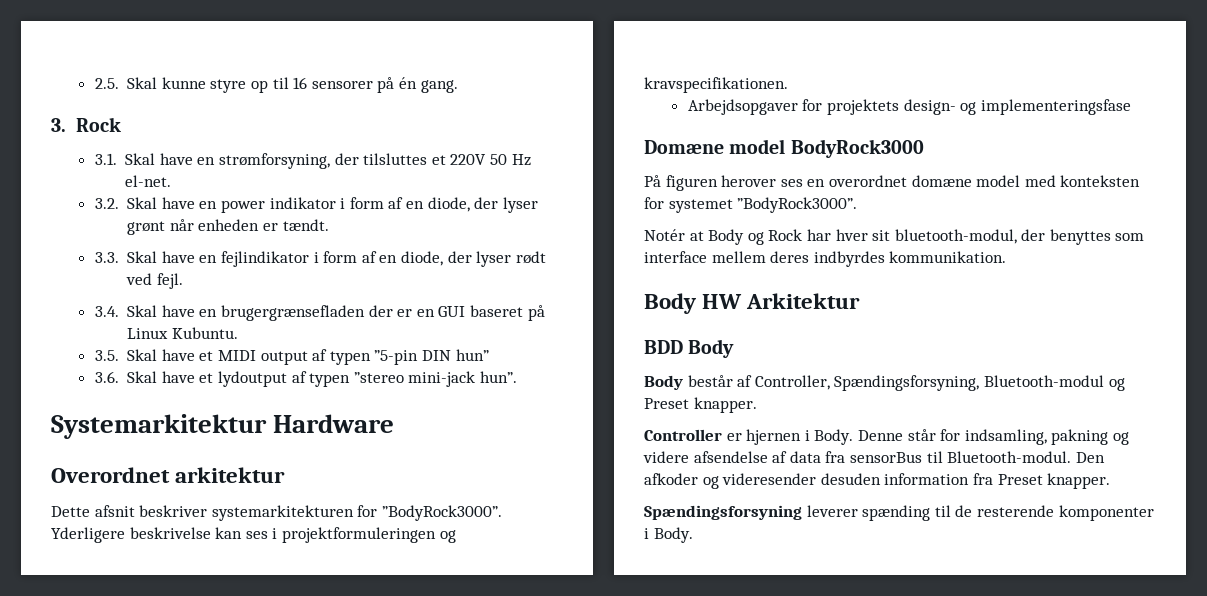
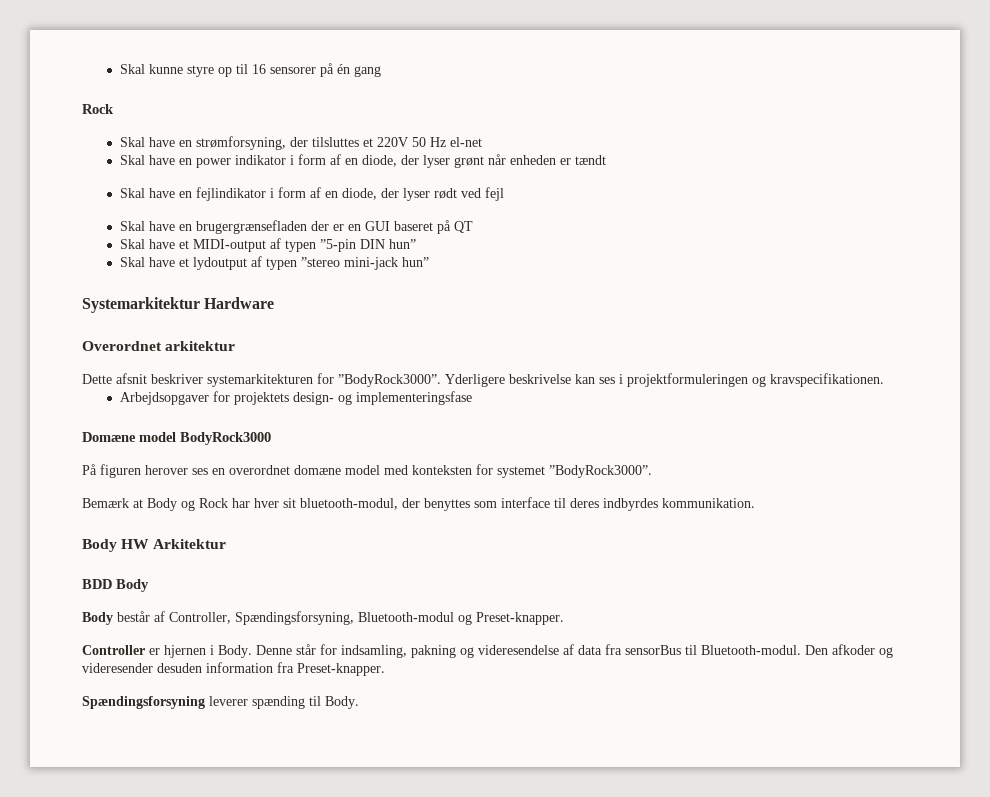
[94,78,119,89] 2.5. -> (119, 69) none
[420,80,458,93] [51,118,66,132] gang. // 3. -> [353,66,381,77] gang //
[94,153,117,165] 3.1. -> (114, 109) none
[125,175,172,187] [94,198,119,209] el-net. // 3.2. -> [449,137,482,147] el-net //
[282,219,329,231] [94,252,119,263] tændt. // 3.3. -> [574,155,606,165] tændt //
[156,273,183,289] [94,306,119,317] fejl. // 3.4. -> [484,187,504,201] fejl //
[127,327,238,339] [94,349,308,365] Linux Kubuntu. // 3.5. Skal have et MIDI output -> [453,221,473,233] [119,239,266,252] QT // Skal have et MIDI-output
[94,371,119,383] 3.6. -> (416, 244) none
[480,371,518,383] hun”. -> [401,257,429,267] hun”
[644,229,685,241] Notér -> [82,498,129,508] Bemærk
[711,251,766,263] mellem -> [554,498,566,508] til
[644,397,757,413] Preset knapper. -> [476,612,564,625] Preset-knapper.
[643,451,768,463] videre afsendelse -> [478,645,559,655] videresendelse
[997,473,1111,489] Preset knapper. -> [297,663,385,676] Preset-knapper.
[955,505,1154,521] [644,528,649,539] de resterende komponenter i -> (321, 701) none

